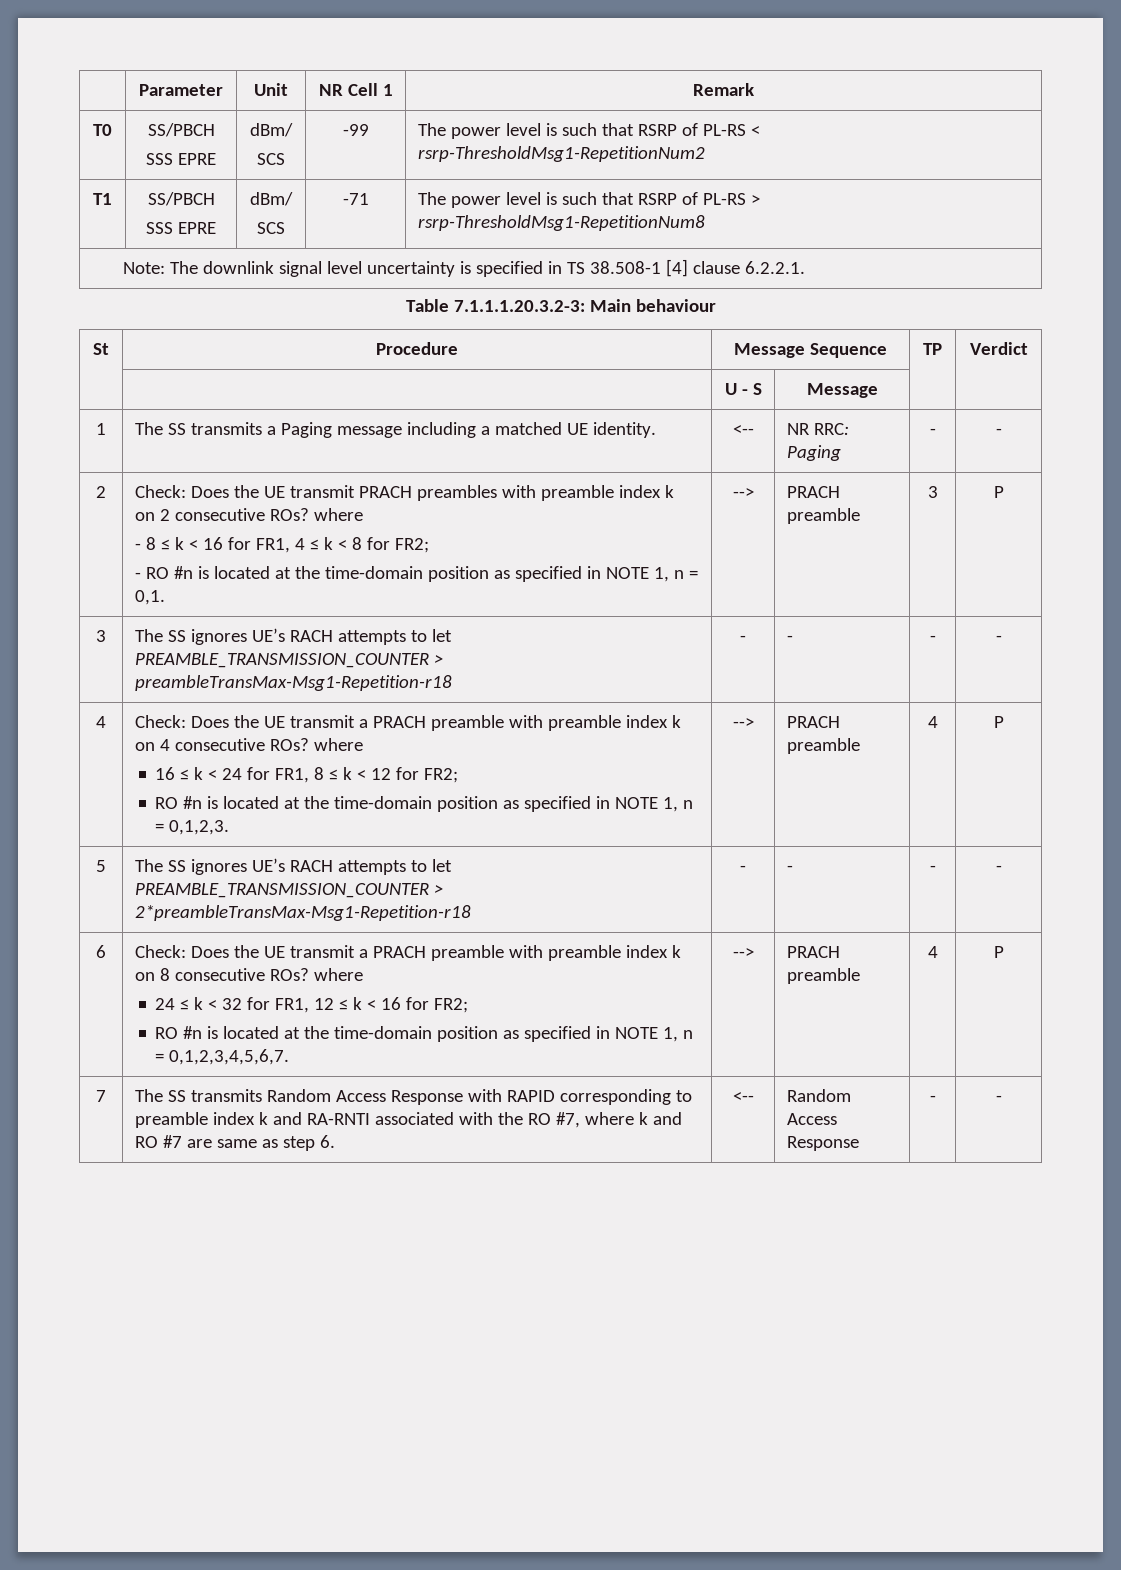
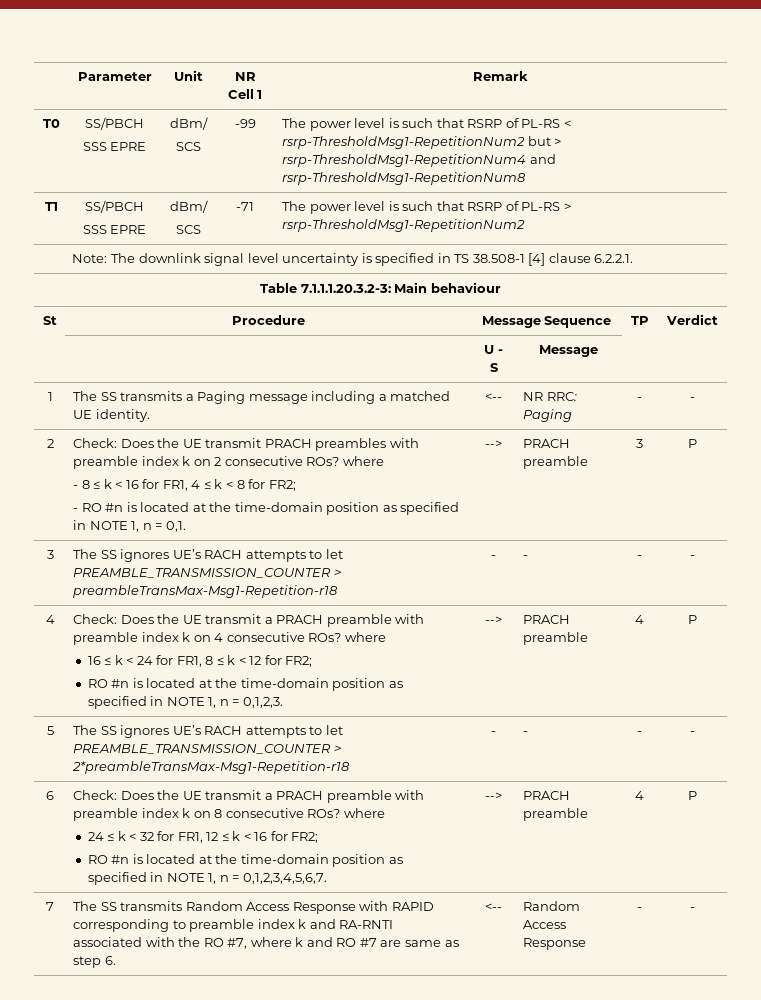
(706, 154) none -> [527,136,562,146] [282,154,556,167] [282,172,527,185] but > rsrp-ThresholdMsg1-RepetitionNum4 and rsrp-ThresholdMsg1-RepetitionNum8
[418,215,706,231] rsrp-ThresholdMsg1-RepetitionNum8 -> [282,219,526,232] rsrp-ThresholdMsg1-RepetitionNum2

